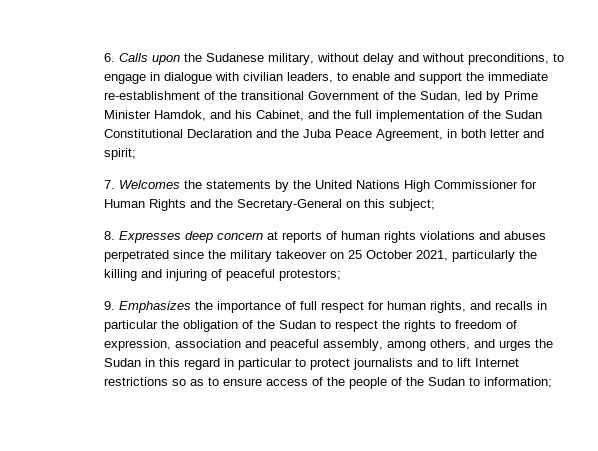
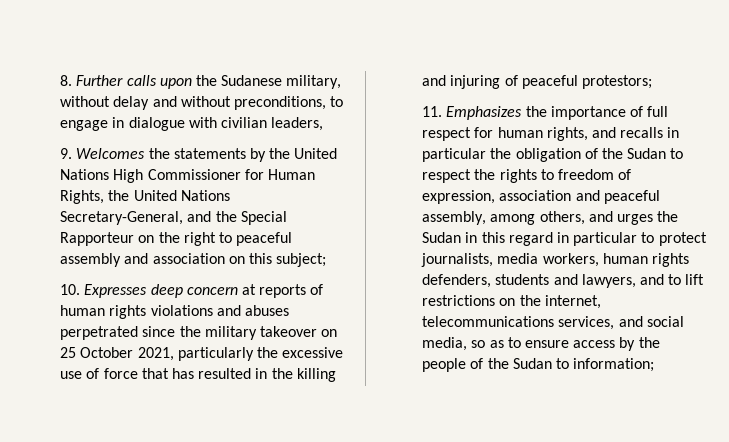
[104,53,149,62] 6. Calls -> [60,75,157,86] 8. Further calls
[337,72,549,84] [104,91,539,103] [104,110,543,122] [104,129,545,141] [104,148,137,160] [104,180,116,189] to enable and support the immediate re-establishment of the transitional Government of the Sudan, led by Prime Minister Hamdok, and his Cabinet, and the full implementation of the Sudan Constitutional Declaration and the Juba Peace Agreement, in both letter and spirit; // 7. -> [60,148,73,159] // 9.
[149,199,343,211] Rights and the Secretary-General -> [60,190,230,204] [60,211,287,225] [60,232,293,246] [60,253,225,267] Rights, the United Nations Secretary-General, and the Special Rapporteur on the right to peaceful assembly and association
[104,231,116,240] 8. -> [60,284,81,295] 10.
(538, 254) none -> [282,347,344,358] [60,368,293,379] excessive use of force that has resulted in the
[104,301,116,310] 9. -> [422,106,443,117] 11.
[353,358,520,370] [104,377,169,386] journalists and to lift Internet restrictions -> [421,253,690,267] [422,274,705,288] [422,295,601,309] [422,316,684,330] [422,337,468,351] journalists, media workers, human rights defenders, students and lawyers, and to lift restrictions on the internet, telecommunications services, and social media,
[312,377,324,386] of -> [619,337,636,351] by

